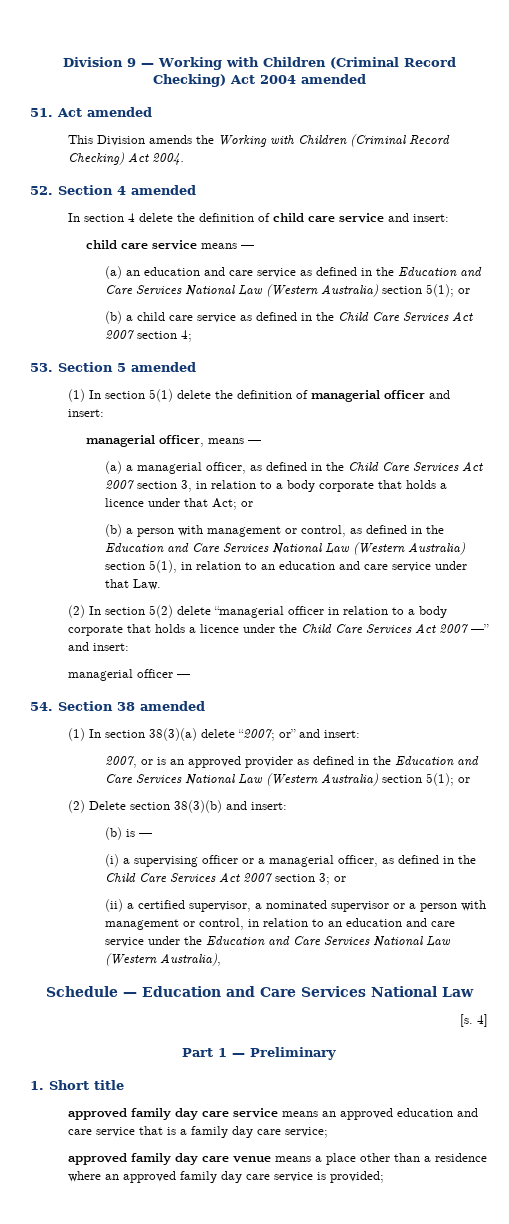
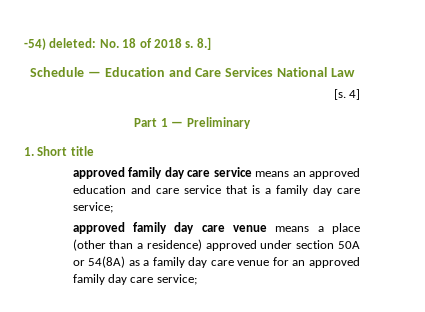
[62,57,456,70] [152,74,366,87] [30,107,152,117] [67,134,450,147] [67,152,184,165] [30,185,196,195] [67,213,449,223] [86,240,255,250] [105,266,483,279] [105,284,471,297] [105,311,474,324] [105,330,193,342] [30,362,196,372] [67,389,450,402] [67,409,104,417] [86,435,262,447] [105,461,484,474] [105,480,448,492] [105,498,254,510] [105,524,445,537] [105,542,466,555] [105,560,468,573] [105,579,162,590] [67,605,447,618] [67,623,489,636] [67,642,129,651] [67,669,190,681] [30,701,205,711] [67,728,360,741] [105,756,480,768] [105,773,471,786] [67,800,287,813] [105,827,153,840] [105,854,477,867] [105,872,347,885] [105,899,487,912] [105,918,456,930] [105,936,452,948] [105,953,222,966] Division 9 — Working with Children (Criminal Record Checking) Act 2004 amended // 51. Act amended // This Division amends the Working with Children (Criminal Record Checking) Act 2004. // 52. Section 4 amended // In section 4 delete the definition of child care service and insert: // child care service means — // (a) an education and care service as defined in the Education and Care Services National Law (Western Australia) section 5(1); or // (b) a child care service as defined in the Child Care Services Act 2007 section 4; // 53. Section 5 amended // (1) In section 5(1) delete the definition of managerial officer and insert: // managerial officer, means — // (a) a managerial officer, as defined in the Child Care Services Act 2007 section 3, in relation to a body corporate that holds a licence under that Act; or // (b) a person with management or control, as defined in the Education and Care Services National Law (Western Australia) section 5(1), in relation to an education and care service under that Law. // (2) In section 5(2) delete “managerial officer in relation to a body corporate that holds a licence under the Child Care Services Act 2007 —” and insert: // managerial officer — // 54. Section 38 amended // (1) In section 38(3)(a) delete “2007; or” and insert: // 2007, or is an approved provider as defined in the Education and Care Services National Law (Western Australia) section 5(1); or // (2) Delete section 38(3)(b) and insert: // (b) is — // (i) a supervising officer or a managerial officer, as defined in the Child Care Services Act 2007 section 3; or // (ii) a certified supervisor, a nominated supervisor or a person with management or control, in relation to an education and care service under the Education and Care Services National Law (Western Australia), -> [24,37,211,50] -54) deleted: No. 18 of 2018 s. 8.]
[359,1153,390,1162] other -> [72,239,106,251] (other
[434,1153,487,1162] [67,1171,101,1182] residence where -> [146,239,360,251] [72,256,289,268] residence) approved under section 50A or 54(8A) as a family day care venue for
[273,1171,384,1183] service is provided; -> [156,274,197,285] service;

